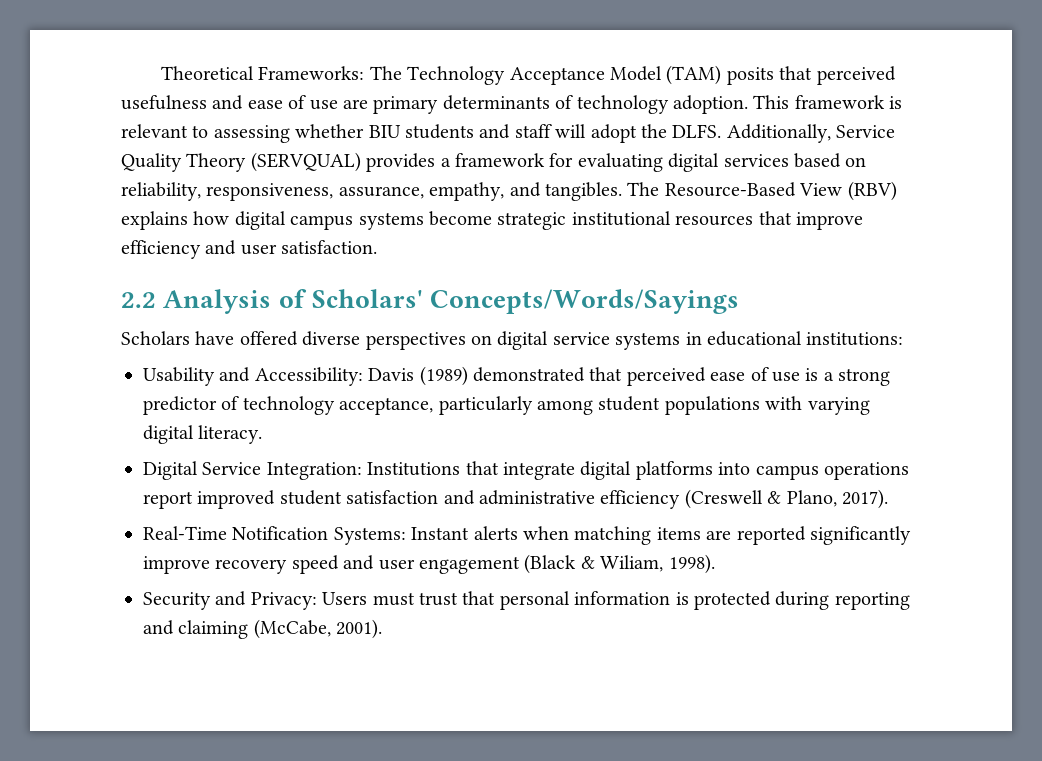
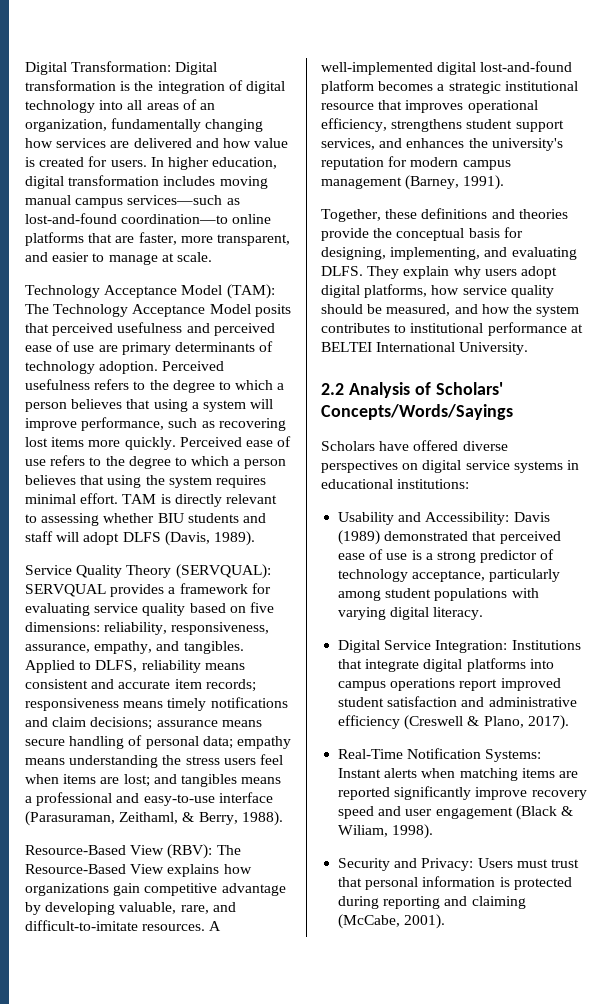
[160,66,365,80] Theoretical Frameworks: -> [25,61,218,75] [25,80,285,94] [25,99,215,113] [25,118,264,132] [25,138,289,148] [25,156,278,170] [25,175,268,189] [25,195,240,208] [25,213,272,224] [25,232,290,246] [25,252,212,265] [25,284,275,299] Digital Transformation: Digital transformation is the integration of digital technology into all areas of an organization, fundamentally changing how services are delivered and how value is created for users. In higher education, digital transformation includes moving manual campus services—such as lost-and-found coordination—to online platforms that are faster, more transparent, and easier to manage at scale. // Technology Acceptance Model (TAM):
[666,65,722,85] (TAM) -> (251, 309) none
(244, 102) none -> [213,323,275,336] perceived
[753,95,903,109] This framework is -> [162,361,225,371] [25,379,285,393] [25,399,274,412] [25,417,286,431] [25,436,292,450] [25,455,287,469] [25,475,266,488] [25,493,222,507] Perceived usefulness refers to the degree to which a person believes that using a system will improve performance, such as recovering lost items more quickly. Perceived ease of use refers to the degree to which a person believes that using the system requires minimal effort. TAM is directly
[640,124,831,143] the DLFS. Additionally, -> [122,531,255,546] DLFS (Davis, 1989). //
[250,152,361,172] (SERVQUAL) -> [175,564,271,579] [25,584,106,597] (SERVQUAL): SERVQUAL
[668,153,867,172] digital services based on -> [94,602,274,616] [25,622,100,632] service quality based on five dimensions:
(622, 191) none -> [25,660,245,673] [25,679,256,692] [25,697,288,711] [25,717,262,730] [25,735,291,749] [25,754,283,768] [25,774,282,787] [25,792,273,806] [25,811,283,826] [25,844,213,859] Applied to DLFS, reliability means consistent and accurate item records; responsiveness means timely notifications and claim decisions; assurance means secure handling of personal data; empathy means understanding the stress users feel when items are lost; and tangibles means a professional and easy-to-use interface (Parasuraman, Zeithaml, & Berry, 1988). // Resource-Based View (RBV):
[847,181,897,201] (RBV) -> (165, 869) none
[234,211,863,230] [121,240,378,259] digital campus systems become strategic institutional resources that improve efficiency and user satisfaction. -> [25,883,286,896] [25,902,236,915] [25,920,222,931] [321,61,573,75] [321,80,578,94] [321,100,538,113] [321,118,564,132] [321,138,563,151] [321,156,511,170] [321,175,505,190] [321,208,568,222] [321,227,523,241] [321,247,577,260] [321,266,557,279] [321,284,554,298] [321,304,580,317] [321,322,583,336] [321,342,529,355] organizations gain competitive advantage by developing valuable, rare, and difficult-to-imitate resources. A well-implemented digital lost-and-found platform becomes a strategic institutional resource that improves operational efficiency, strengthens student support services, and enhances the university's reputation for modern campus management (Barney, 1991). // Together, these definitions and theories provide the conceptual basis for designing, implementing, and evaluating DLFS. They explain why users adopt digital platforms, how service quality should be measured, and how the system contributes to institutional performance at BELTEI International University.

